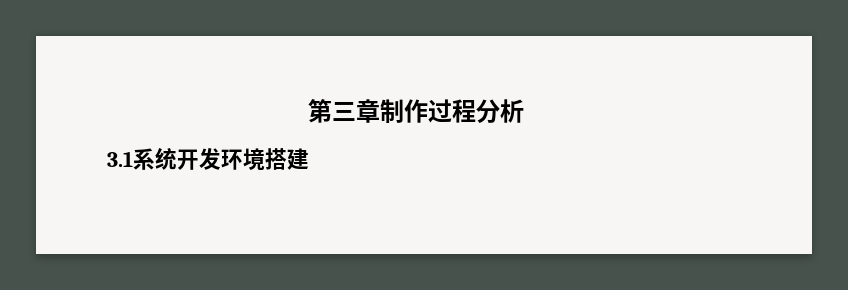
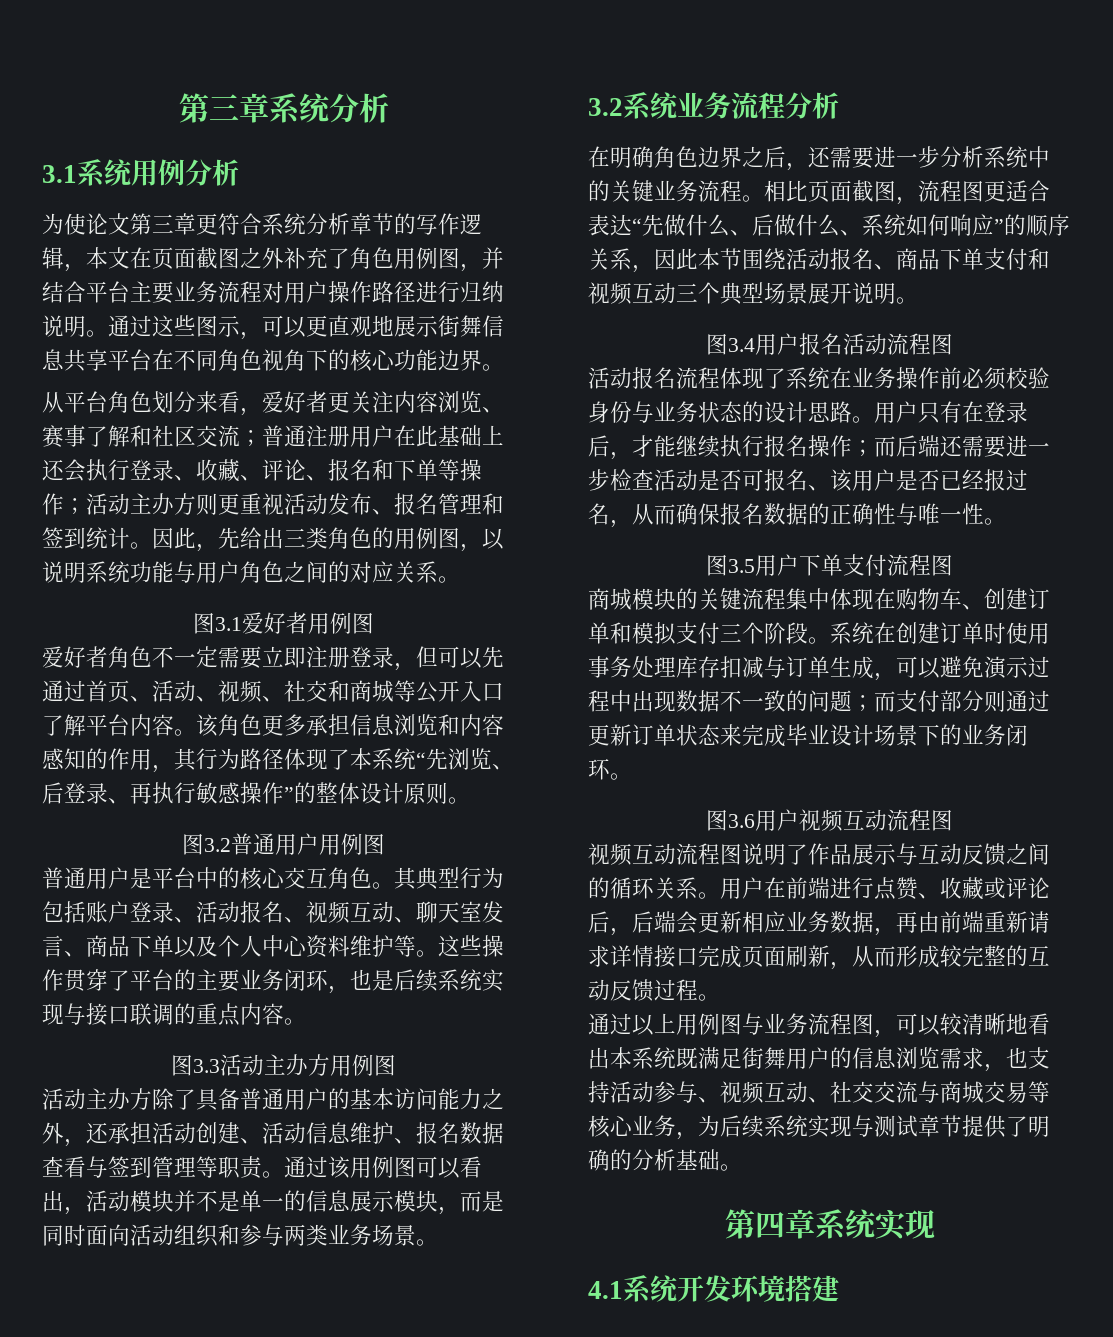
[307,99,524,124] [107,151,133,167] 第三章制作过程分析 // 3.1 -> [178,93,389,124] [42,159,239,187] [42,213,482,235] [42,247,504,272] [42,281,504,304] [42,315,504,340] [42,349,504,372] [42,391,504,416] [42,425,504,448] [42,459,482,482] [42,493,504,515] [42,527,504,552] [42,561,460,583] [193,612,374,634] [42,646,504,671] [42,680,504,703] [42,714,504,737] [42,748,514,773] [42,782,470,804] [182,833,385,855] [42,867,504,890] [42,901,504,924] [42,935,504,958] [42,969,504,994] [42,1003,306,1026] [171,1054,396,1076] [42,1088,504,1111] [42,1122,504,1147] [42,1156,482,1179] [42,1190,504,1215] [42,1224,438,1247] [588,92,839,120] [588,146,1050,171] [588,180,1050,205] [588,214,1070,237] [588,248,1050,273] [588,282,918,305] [706,333,953,355] [588,367,1050,390] [588,401,1028,424] [588,435,1050,460] [588,469,1028,492] [588,503,1006,528] [706,554,953,576] [588,588,1050,610] [588,622,1050,645] [588,656,1050,681] [588,690,1050,712] [588,724,1028,747] [588,759,632,780] [706,809,953,832] [588,843,1050,866] [588,877,1050,900] [588,911,1050,936] [588,945,1050,970] [588,979,720,1002] [588,1013,1050,1038] [588,1047,1050,1072] [588,1081,1050,1104] [588,1115,1050,1140] [588,1149,742,1171] [724,1209,935,1241] [588,1281,623,1299] 第三章系统分析 // 3.1系统用例分析 // 为使论文第三章更符合系统分析章节的写作逻辑，本文在页面截图之外补充了角色用例图，并结合平台主要业务流程对用户操作路径进行归纳说明。通过这些图示，可以更直观地展示街舞信息共享平台在不同角色视角下的核心功能边界。 // 从平台角色划分来看，爱好者更关注内容浏览、赛事了解和社区交流；普通注册用户在此基础上还会执行登录、收藏、评论、报名和下单等操作；活动主办方则更重视活动发布、报名管理和签到统计。因此，先给出三类角色的用例图，以说明系统功能与用户角色之间的对应关系。 // 图3.1爱好者用例图 // 爱好者角色不一定需要立即注册登录，但可以先通过首页、活动、视频、社交和商城等公开入口了解平台内容。该角色更多承担信息浏览和内容感知的作用，其行为路径体现了本系统“先浏览、后登录、再执行敏感操作”的整体设计原则。 // 图3.2普通用户用例图 // 普通用户是平台中的核心交互角色。其典型行为包括账户登录、活动报名、视频互动、聊天室发言、商品下单以及个人中心资料维护等。这些操作贯穿了平台的主要业务闭环，也是后续系统实现与接口联调的重点内容。 // 图3.3活动主办方用例图 // 活动主办方除了具备普通用户的基本访问能力之外，还承担活动创建、活动信息维护、报名数据查看与签到管理等职责。通过该用例图可以看出，活动模块并不是单一的信息展示模块，而是同时面向活动组织和参与两类业务场景。 // 3.2系统业务流程分析 // 在明确角色边界之后，还需要进一步分析系统中的关键业务流程。相比页面截图，流程图更适合表达“先做什么、后做什么、系统如何响应”的顺序关系，因此本节围绕活动报名、商品下单支付和视频互动三个典型场景展开说明。 // 图3.4用户报名活动流程图 // 活动报名流程体现了系统在业务操作前必须校验身份与业务状态的设计思路。用户只有在登录后，才能继续执行报名操作；而后端还需要进一步检查活动是否可报名、该用户是否已经报过名，从而确保报名数据的正确性与唯一性。 // 图3.5用户下单支付流程图 // 商城模块的关键流程集中体现在购物车、创建订单和模拟支付三个阶段。系统在创建订单时使用事务处理库存扣减与订单生成，可以避免演示过程中出现数据不一致的问题；而支付部分则通过更新订单状态来完成毕业设计场景下的业务闭环。 // 图3.6用户视频互动流程图 // 视频互动流程图说明了作品展示与互动反馈之间的循环关系。用户在前端进行点赞、收藏或评论后，后端会更新相应业务数据，再由前端重新请求详情接口完成页面刷新，从而形成较完整的互动反馈过程。 // 通过以上用例图与业务流程图，可以较清晰地看出本系统既满足街舞用户的信息浏览需求，也支持活动参与、视频互动、社交交流与商城交易等核心业务，为后续系统实现与测试章节提供了明确的分析基础。 // 第四章系统实现 // 4.1

